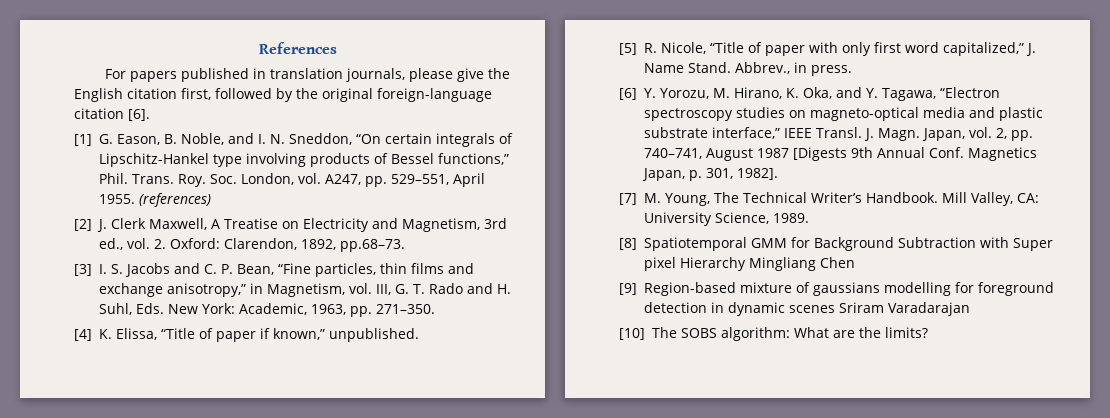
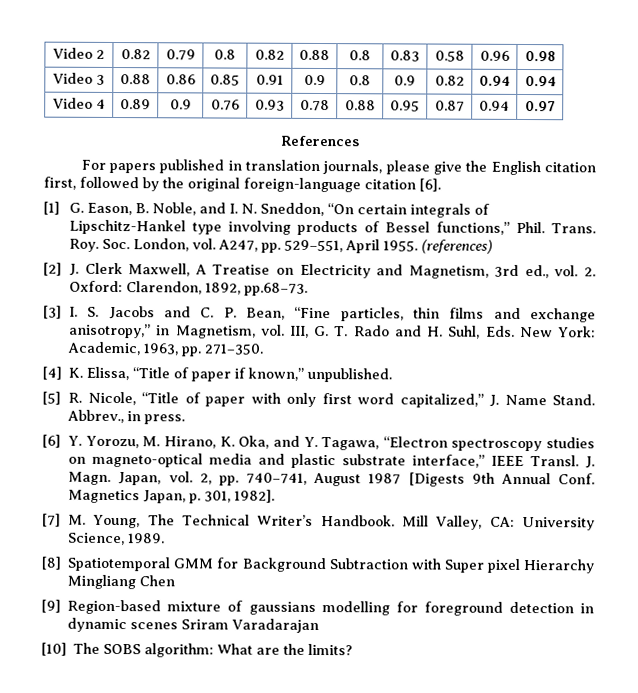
(259, 48) none -> [52,47,105,59] [120,49,151,60] [165,49,196,61] [214,49,236,60] [254,49,285,60] [299,49,330,61] [349,50,371,61] [390,50,420,62] [434,50,465,62] [479,50,510,61] [524,51,556,62] [52,72,105,85] [120,74,151,85] [165,74,196,85] [210,74,240,86] [255,74,284,85] [303,74,326,86] [349,75,371,86] [394,75,416,86] [434,75,465,86] [479,75,510,86] [524,76,556,87] [51,97,106,109] [120,99,151,110] [169,99,192,110] [210,99,240,111] [254,99,285,111] [299,99,330,112] [344,100,376,111] [390,100,420,112] [434,100,465,112] [479,100,510,111] [524,100,556,112] Video 2 | 0.82 | 0.79 | 0.8 | 0.82 | 0.88 | 0.8 | 0.83 | 0.58 | 0.96 | 0.98 // Video 3 | 0.88 | 0.86 | 0.85 | 0.91 | 0.9 | 0.8 | 0.9 | 0.82 | 0.94 | 0.94 // Video 4 | 0.89 | 0.9 | 0.76 | 0.93 | 0.78 | 0.88 | 0.95 | 0.87 | 0.94 | 0.97 //

